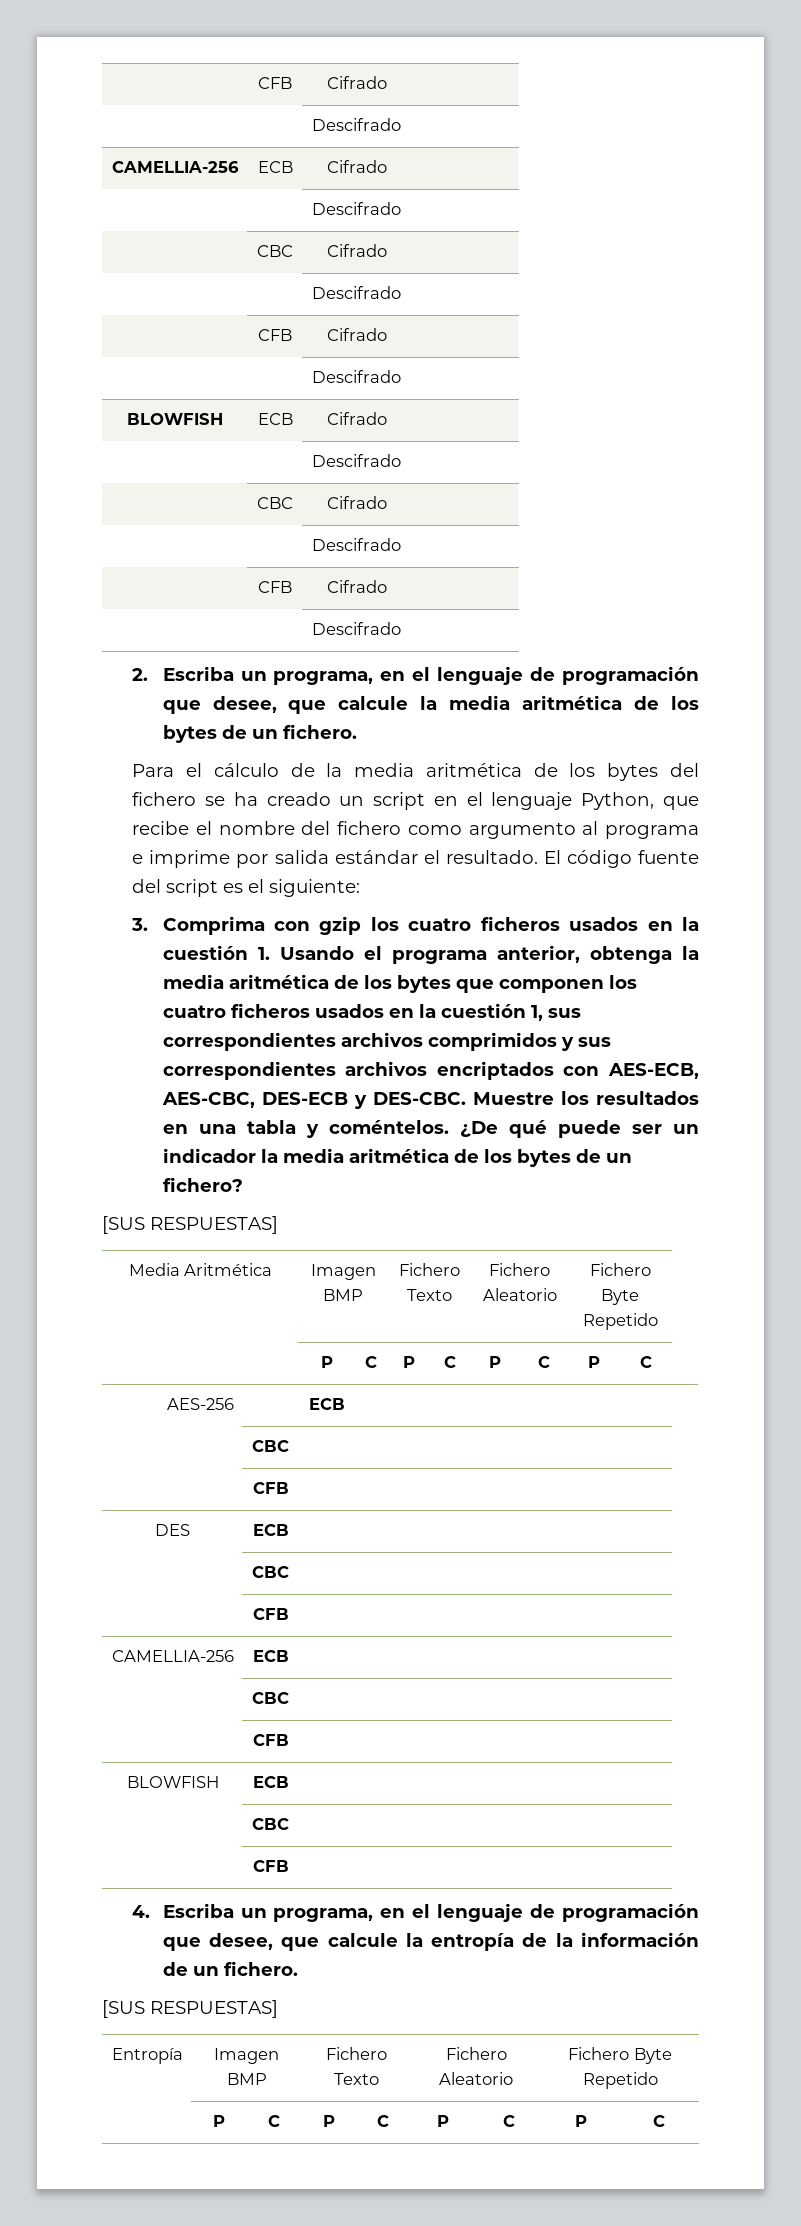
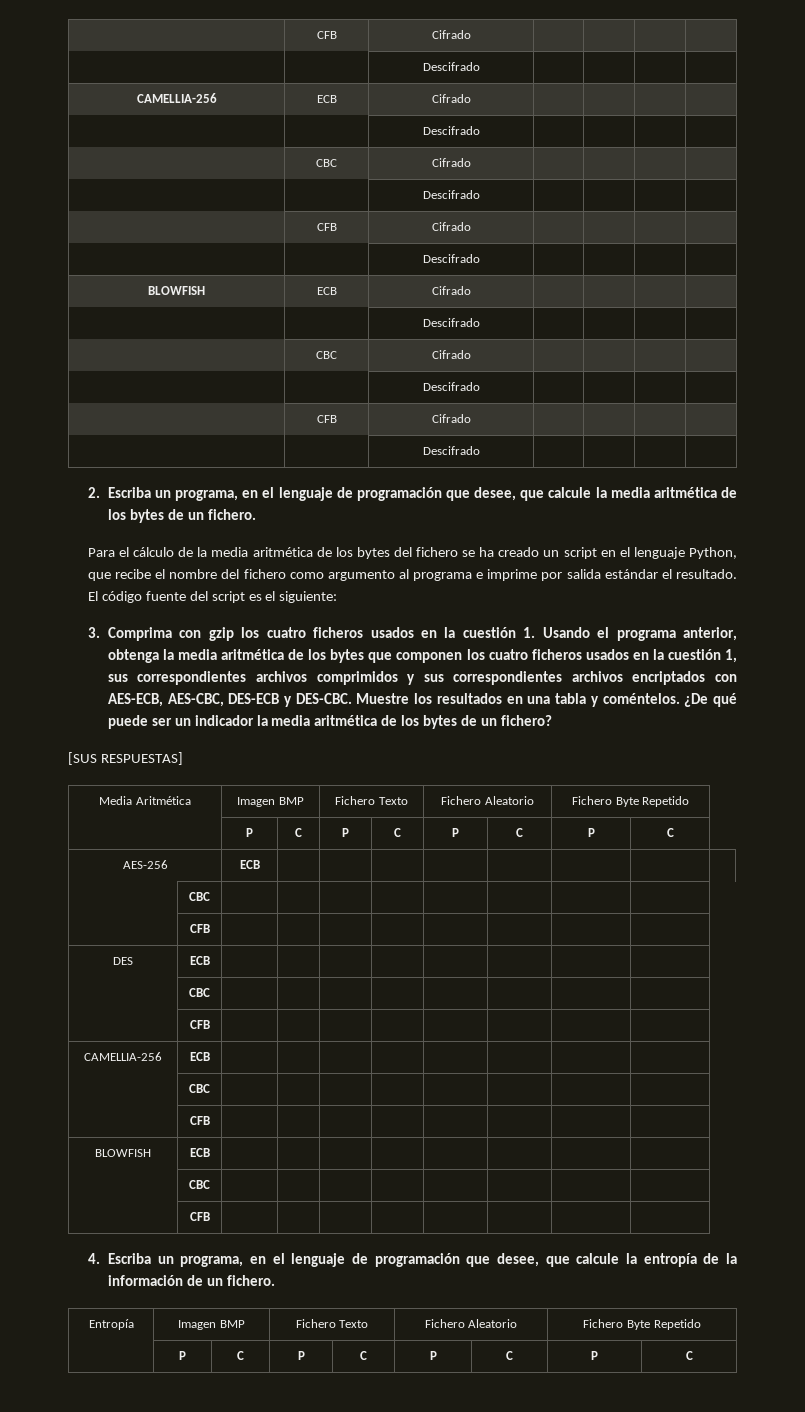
[102,2000,278,2018] // [SUS RESPUESTAS] -> (275, 1280) none

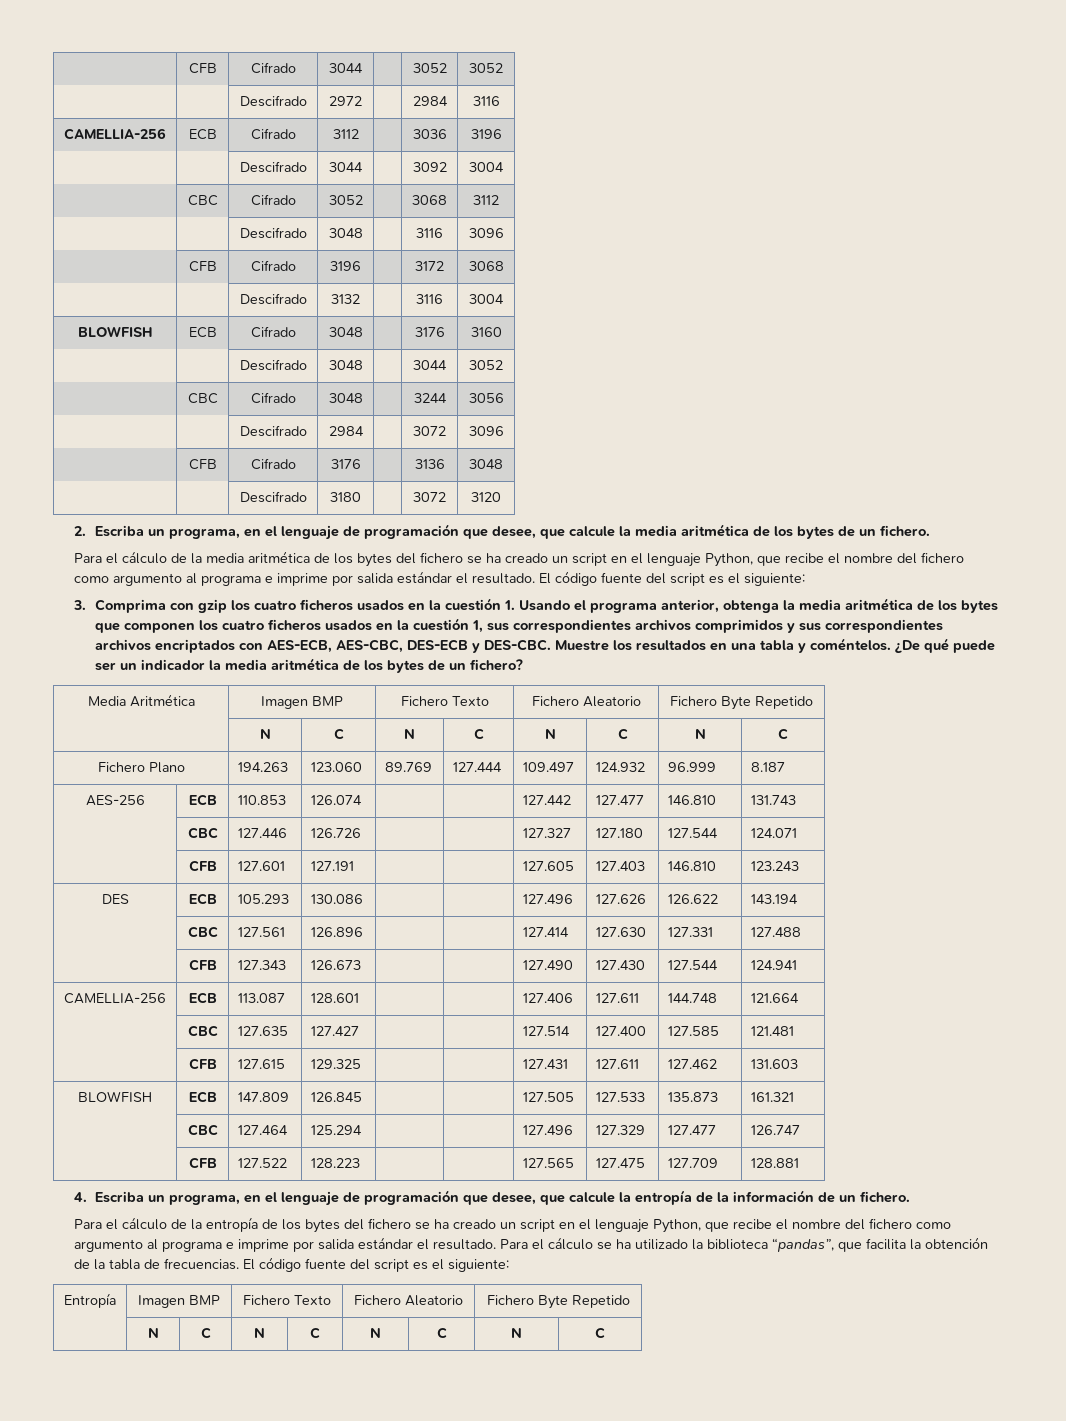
[316,31,337,39] [431,30,471,39] [422,62,480,71] [136,93,217,103] [316,95,337,103] [431,94,471,103] [422,126,480,135] [316,159,337,167] [431,158,471,167] [422,190,480,199] [316,223,337,231] [431,222,471,231] [422,254,480,263] [148,286,205,295] [316,287,337,295] [431,286,471,295] [422,318,480,327] [316,351,337,359] [431,350,471,359] [422,382,480,391] [316,415,337,423] [431,414,471,423] [422,446,480,455] | CFB | Cifrado | | | | // | | Descifrado | | | | // CAMELLIA-256 | ECB | Cifrado | | | | // | | Descifrado | | | | // | CBC | Cifrado | | | | // | | Descifrado | | | | // | CFB | Cifrado | | | | // | | Descifrado | | | | // BLOWFISH | ECB | Cifrado | | | | // | | Descifrado | | | | // | CBC | Cifrado | | | | // | | Descifrado | | | | // | CFB | Cifrado | | | | // | | Descifrado | | | | -> [188,63,217,74] [250,62,296,74] [329,63,363,73] [412,63,447,73] [469,63,503,73] [239,95,307,107] [329,96,362,106] [412,96,448,106] [472,96,500,106] [64,128,166,140] [188,129,217,140] [250,128,296,140] [332,129,359,139] [412,129,447,139] [470,129,502,139] [239,161,307,173] [329,162,363,172] [412,162,447,172] [469,162,504,172] [187,195,218,206] [250,194,296,206] [328,195,363,205] [412,195,447,205] [473,195,499,205] [239,227,307,239] [328,228,363,238] [416,228,443,238] [468,228,504,238] [188,261,217,272] [250,260,296,272] [330,261,361,271] [415,261,444,271] [468,261,504,271] [239,293,307,305] [331,294,360,304] [416,294,443,304] [469,294,504,304] [77,326,153,337] [188,327,217,338] [250,326,296,338] [328,327,363,337] [414,327,445,337] [470,327,502,337] [239,359,307,371] [328,360,363,370] [413,360,447,370] [469,360,503,370] [187,393,218,404] [250,392,296,404] [328,393,363,403] [413,393,447,403] [468,393,504,403] [239,425,307,437] [328,426,364,436] [413,426,446,436] [468,426,504,436] [188,459,217,470] [250,458,296,470] [330,459,361,469] [414,459,445,469] [469,459,503,469] [239,491,307,503] [330,492,361,502] [413,492,446,502] [471,492,501,502] | CFB | Cifrado | 3044 | | 3052 | 3052 // | | Descifrado | 2972 | | 2984 | 3116 // CAMELLIA-256 | ECB | Cifrado | 3112 | | 3036 | 3196 // | | Descifrado | 3044 | | 3092 | 3004 // | CBC | Cifrado | 3052 | | 3068 | 3112 // | | Descifrado | 3048 | | 3116 | 3096 // | CFB | Cifrado | 3196 | | 3172 | 3068 // | | Descifrado | 3132 | | 3116 | 3004 // BLOWFISH | ECB | Cifrado | 3048 | | 3176 | 3160 // | | Descifrado | 3048 | | 3044 | 3052 // | CBC | Cifrado | 3048 | | 3244 | 3056 // | | Descifrado | 2984 | | 3072 | 3096 // | CFB | Cifrado | 3176 | | 3136 | 3048 // | | Descifrado | 3180 | | 3072 | 3120
[68,752,183,765] // [SUS RESPUESTAS] -> (523, 665) none
[246,828,253,837] [295,828,302,837] [342,828,349,837] [394,828,401,837] [452,828,459,837] [516,828,523,837] [587,828,595,837] P | C | P | C | P | C | P -> [259,729,271,739] [333,728,344,740] [404,729,415,739] [473,728,484,740] [544,729,556,739] [617,728,628,740] [694,729,706,739] N | C | N | C | N | C | N
[122,860,168,869] [239,860,260,869] [189,892,210,901] [189,924,210,933] [113,957,133,965] [189,956,210,965] [189,988,210,997] [189,1020,210,1029] [84,1052,162,1061] [189,1052,210,1061] [189,1084,210,1093] [189,1116,210,1125] [95,1149,151,1157] [189,1148,210,1157] [189,1180,210,1189] [189,1212,210,1221] AES-256 | ECB | | | | | | | | // | CBC | | | | | | | | // | CFB | | | | | | | | // DES | ECB | | | | | | | | // | CBC | | | | | | | | // | CFB | | | | | | | | // CAMELLIA-256 | ECB | | | | | | | | // | CBC | | | | | | | | // | CFB | | | | | | | | // BLOWFISH | ECB | | | | | | | | // | CBC | | | | | | | | // | CFB | | | | | | | | -> [97,762,185,773] [238,762,289,772] [311,762,363,772] [385,762,433,772] [453,762,503,772] [523,762,575,772] [596,762,646,772] [668,762,717,772] [751,762,786,772] [85,795,145,806] [188,794,217,806] [238,795,287,805] [311,795,363,805] [523,795,572,805] [596,795,645,805] [668,795,717,805] [751,795,797,805] [187,827,218,839] [238,828,288,838] [311,828,362,838] [523,828,572,838] [596,828,644,838] [668,828,719,838] [751,828,798,838] [188,860,217,872] [238,861,286,871] [311,861,355,871] [523,861,575,871] [596,861,646,871] [668,861,717,871] [751,861,800,871] [101,894,129,904] [188,893,217,905] [238,894,290,904] [311,894,364,904] [523,894,574,904] [596,894,647,904] [668,894,719,904] [751,894,799,904] [187,926,218,938] [238,927,286,937] [311,927,364,937] [523,927,570,937] [596,927,647,937] [668,927,714,937] [751,927,802,937] [188,959,217,971] [238,960,287,970] [311,960,362,970] [523,960,574,970] [596,960,646,970] [668,960,719,970] [751,960,798,970] [64,993,166,1004] [188,992,217,1004] [238,993,286,1003] [311,993,360,1003] [523,993,574,1003] [596,993,640,1003] [668,993,718,1003] [751,993,800,1003] [187,1025,218,1037] [238,1026,289,1036] [311,1026,360,1036] [523,1026,571,1036] [596,1026,647,1036] [668,1026,720,1036] [751,1026,795,1036] [188,1058,217,1070] [238,1059,286,1069] [311,1059,362,1069] [523,1059,569,1069] [596,1059,640,1069] [668,1059,718,1069] [751,1059,799,1069] [78,1091,152,1102] [188,1091,217,1103] [238,1092,290,1102] [311,1092,363,1102] [523,1092,575,1102] [596,1092,646,1102] [668,1092,719,1102] [751,1092,795,1102] [187,1124,218,1136] [238,1125,289,1135] [311,1125,363,1135] [523,1125,574,1135] [596,1125,646,1135] [668,1125,717,1135] [751,1125,801,1135] [188,1157,217,1169] [238,1158,288,1168] [311,1158,361,1168] [523,1158,575,1168] [596,1158,646,1168] [668,1158,719,1168] [751,1158,800,1168] Fichero Plano | 194.263 | 123.060 | 89.769 | 127.444 | 109.497 | 124.932 | 96.999 | 8.187 // AES-256 | ECB | 110.853 | 126.074 | | | 127.442 | 127.477 | 146.810 | 131.743 // | CBC | 127.446 | 126.726 | | | 127.327 | 127.180 | 127.544 | 124.071 // | CFB | 127.601 | 127.191 | | | 127.605 | 127.403 | 146.810 | 123.243 // DES | ECB | 105.293 | 130.086 | | | 127.496 | 127.626 | 126.622 | 143.194 // | CBC | 127.561 | 126.896 | | | 127.414 | 127.630 | 127.331 | 127.488 // | CFB | 127.343 | 126.673 | | | 127.490 | 127.430 | 127.544 | 124.941 // CAMELLIA-256 | ECB | 113.087 | 128.601 | | | 127.406 | 127.611 | 144.748 | 121.664 // | CBC | 127.635 | 127.427 | | | 127.514 | 127.400 | 127.585 | 121.481 // | CFB | 127.615 | 129.325 | | | 127.431 | 127.611 | 127.462 | 131.603 // BLOWFISH | ECB | 147.809 | 126.845 | | | 127.505 | 127.533 | 135.873 | 161.321 // | CBC | 127.464 | 125.294 | | | 127.496 | 127.329 | 127.477 | 126.747 // | CFB | 127.522 | 128.223 | | | 127.565 | 127.475 | 127.709 | 128.881
(275, 1280) none -> [73,1217,951,1233] [73,1237,988,1252] [73,1257,509,1272] // Para el cálculo de la entropía de los bytes del fichero se ha creado un script en el lenguaje Python, que recibe el nombre del fichero como argumento al programa e imprime por salida estándar el resultado. Para el cálculo se ha utilizado la biblioteca “pandas”, que facilita la obtención de la tabla de frecuencias. El código fuente del script es el siguiente:
[179,1351,186,1360] [237,1351,244,1360] [297,1351,305,1360] [360,1351,367,1360] [429,1351,437,1360] [506,1351,513,1360] [591,1351,598,1360] P | C | P | C | P | C | P -> [147,1328,159,1338] [200,1327,211,1339] [254,1328,265,1338] [310,1327,320,1339] [370,1328,381,1338] [436,1327,447,1339] [511,1328,522,1338] N | C | N | C | N | C | N

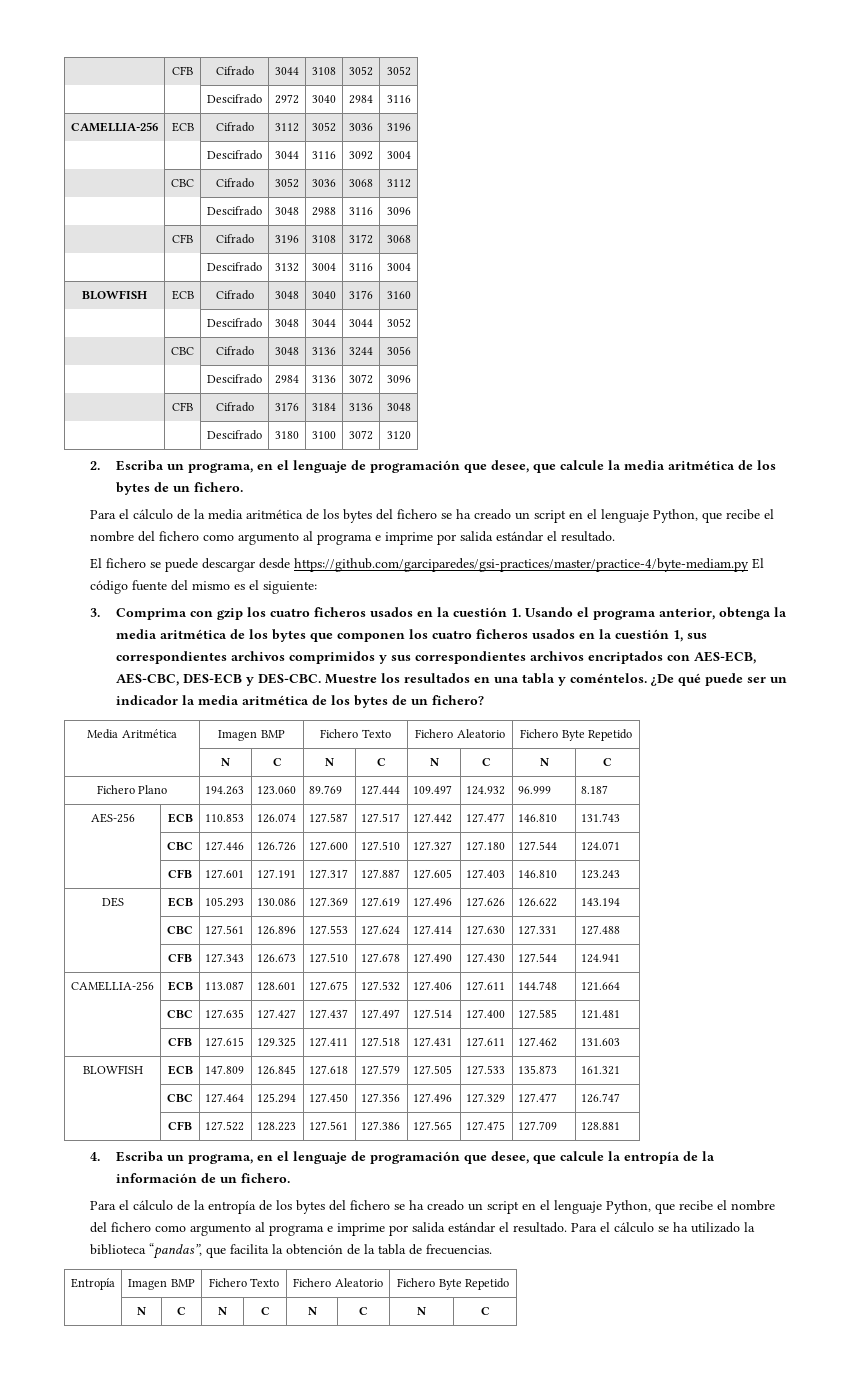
(363, 68) none -> [312,67,336,75] 3108
(362, 101) none -> [312,95,336,103] 3040
(359, 134) none -> [312,122,336,132] 3052
(363, 167) none -> [312,151,336,159] 3116
(363, 200) none -> [312,179,336,187] 3036
(363, 233) none -> [312,207,336,216] 2988
(361, 266) none -> [312,235,336,243] 3108
(360, 299) none -> [312,263,336,271] 3004
(363, 332) none -> [312,291,336,299] 3040
(363, 365) none -> [312,319,336,327] 3044
(363, 398) none -> [312,347,336,355] 3136
(364, 431) none -> [312,375,336,383] 3136
(361, 464) none -> [312,403,336,411] 3184
(361, 497) none -> [312,431,336,439] 3100
[538,571,705,586] El código fuente del script -> [89,558,764,572] [89,580,230,594] // El fichero se puede descargar desde https://github.com/garciparedes/gsi-practices/master/practice-4/byte-mediam.py El código fuente del mismo
(363, 800) | -> [309,813,349,823] [361,813,401,823] 127.587 | 127.517
(362, 833) | -> [309,841,349,851] [361,841,401,851] 127.600 | 127.510
(355, 866) | -> [309,869,349,879] [361,869,401,879] 127.317 | 127.887
(364, 899) | -> [309,897,349,907] [361,897,401,907] 127.369 | 127.619
(364, 932) | -> [309,925,349,935] [361,925,401,935] 127.553 | 127.624
(362, 965) | -> [309,953,349,963] [361,953,401,963] 127.510 | 127.678
(360, 998) | -> [309,981,349,991] [361,981,401,991] 127.675 | 127.532
(360, 1031) | -> [309,1009,349,1019] [361,1009,401,1019] 127.437 | 127.497
(362, 1064) | -> [309,1037,349,1047] [361,1037,401,1047] 127.411 | 127.518
(363, 1097) | -> [309,1065,349,1075] [361,1065,401,1075] 127.618 | 127.579
(363, 1130) | -> [309,1093,349,1103] [361,1093,401,1103] 127.450 | 127.356
(361, 1163) | -> [309,1121,349,1131] [361,1121,401,1131] 127.561 | 127.386
[242,1257,509,1272] El código fuente del script es el siguiente: -> (492, 1249) none

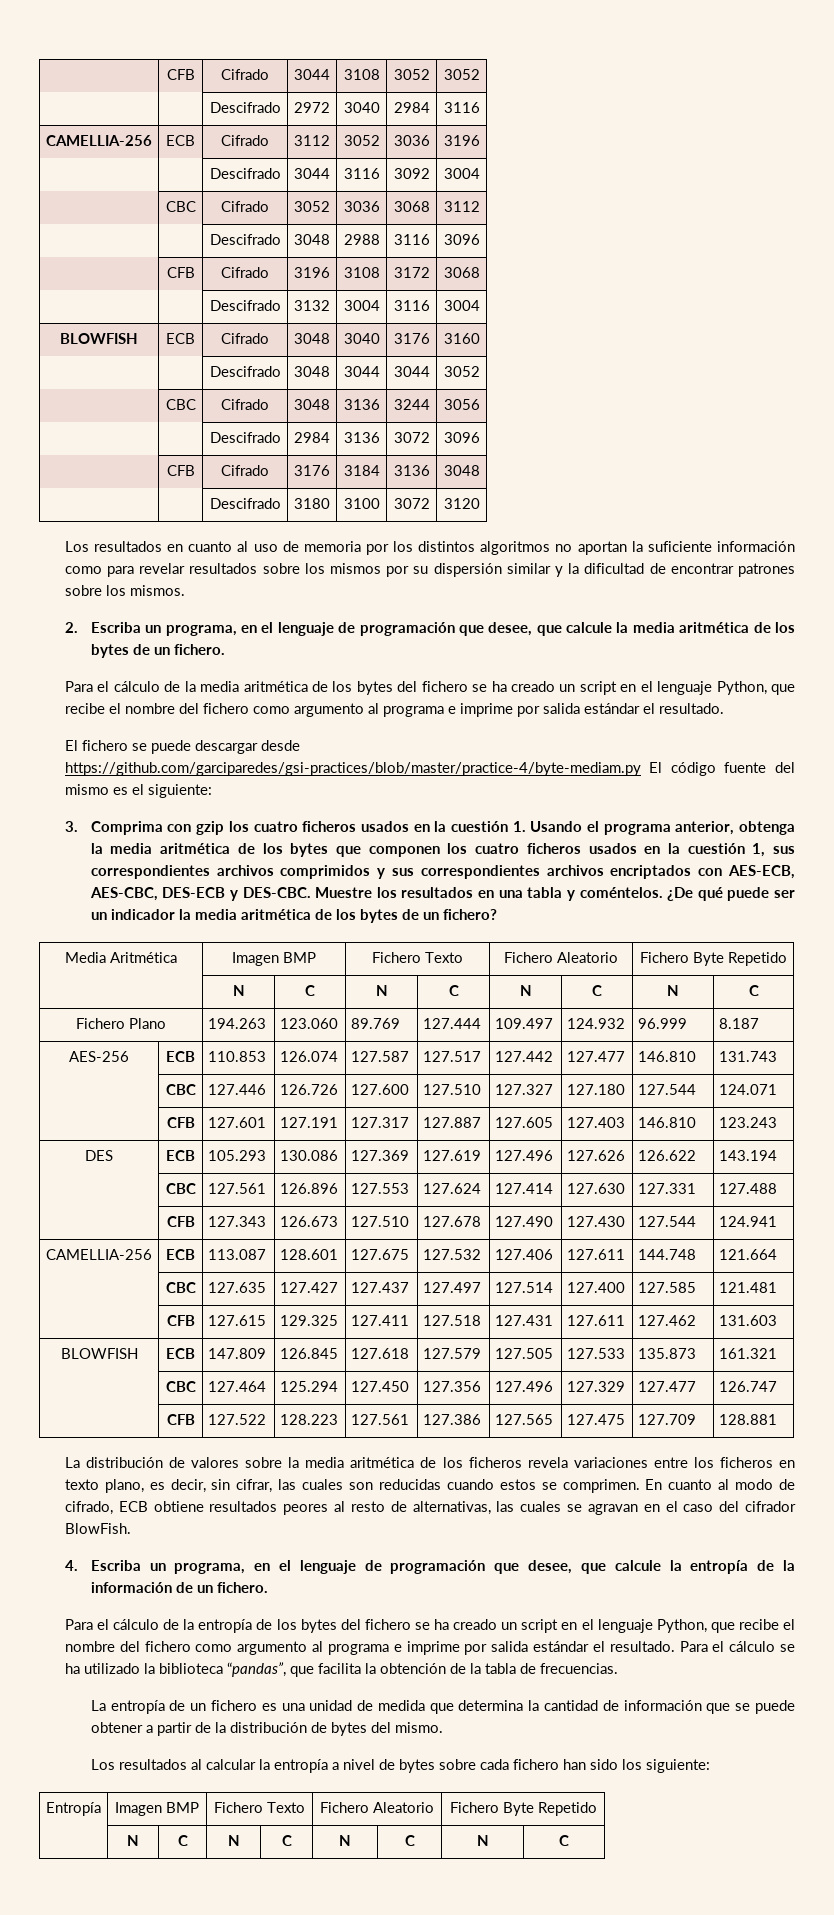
(411, 435) none -> [64,541,795,555] [64,563,795,577] [64,585,185,596] // Los resultados en cuanto al uso de memoria por los distintos algoritmos no aportan la suficiente información como para revelar resultados sobre los mismos por su dispersión similar y la dificultad de encontrar patrones sobre los mismos.
[293,558,749,572] https://github.com/garciparedes/gsi-practices/master/practice-4/byte-mediam.py -> [64,762,641,776] https://github.com/garciparedes/gsi-practices/blob/master/practice-4/byte-mediam.py
(621, 1126) none -> [64,1457,795,1468] [64,1479,796,1493] [64,1501,797,1515] [64,1523,131,1534] // La distribución de valores sobre la media aritmética de los ficheros revela variaciones entre los ficheros en texto plano, es decir, sin cifrar, las cuales son reducidas cuando estos se comprimen. En cuanto al modo de cifrado, ECB obtiene resultados peores al resto de alternativas, las cuales se agravan en el caso del cifrador BlowFish.
(492, 1249) none -> [90,1700,795,1714] [90,1722,443,1736] [90,1759,710,1773] // La entropía de un fichero es una unidad de medida que determina la cantidad de información que se puede obtener a partir de la distribución de bytes del mismo. // Los resultados al calcular la entropía a nivel de bytes sobre cada fichero han sido los siguiente:

